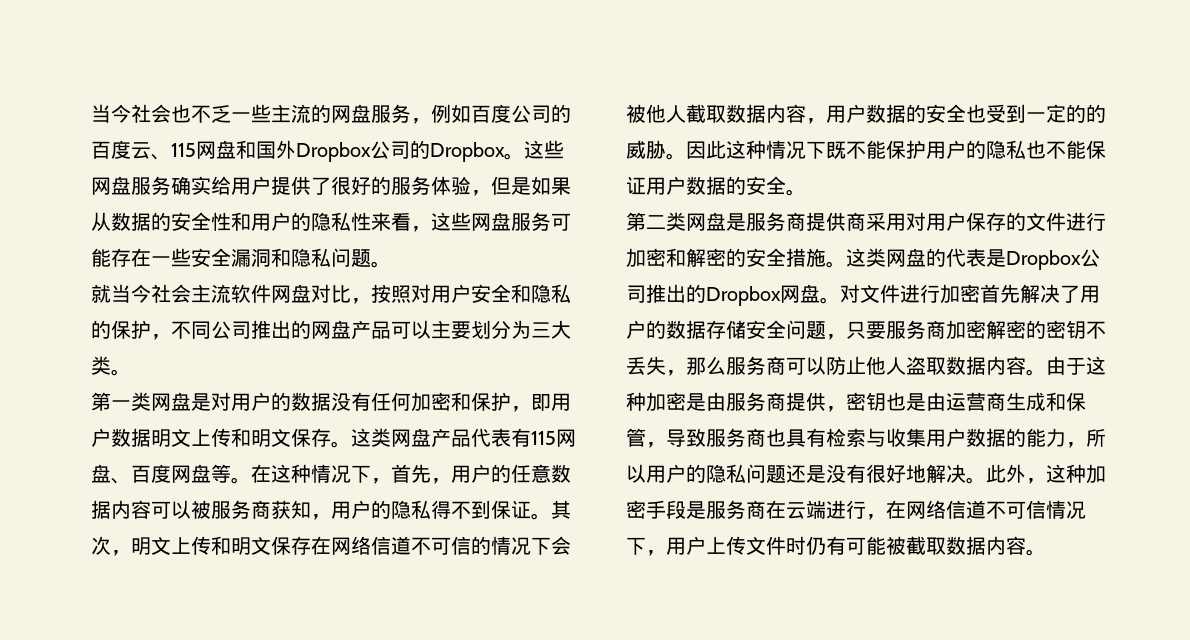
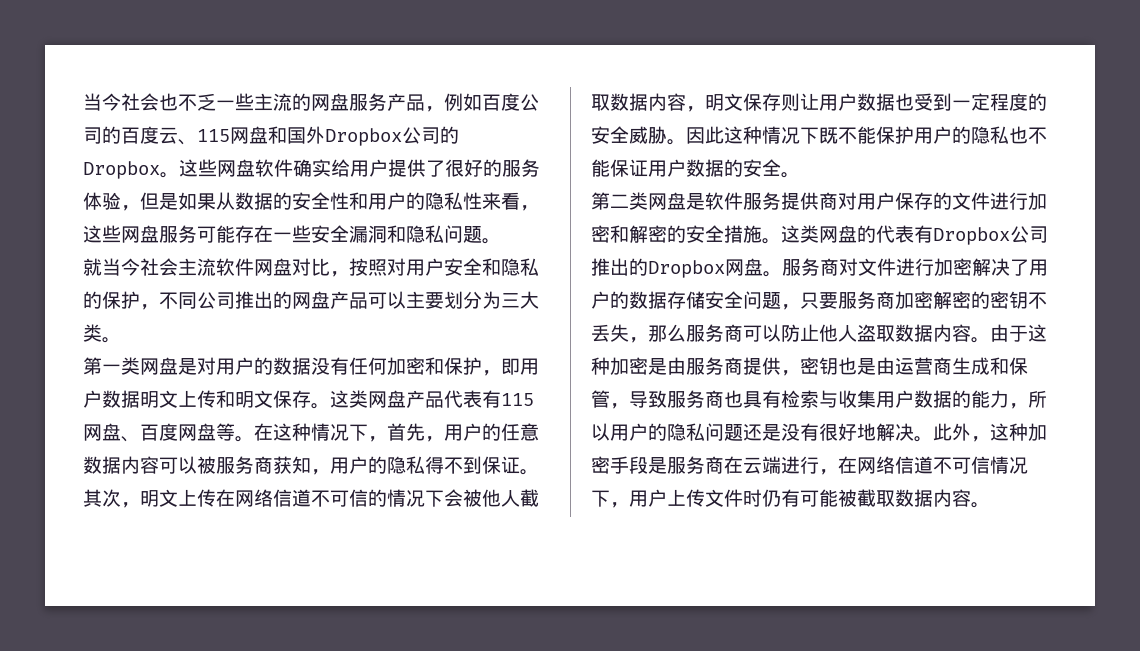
(411, 113) none -> [387,93,425,111] 产品
[131,176,171,195] 服务 -> [255,159,293,177] 软件
[211,536,311,555] 和明文保存 -> (216, 498) none
[826,104,966,123] 用户数据的安全 -> [705,93,895,111] 明文保存则让用户数据
[1066,104,1106,123] 的的 -> [990,93,1047,111] [591,126,629,144] 程度的安全
[746,212,906,231] 服务商提供商采用 -> [705,192,838,210] 软件服务提供商
[986,249,1006,267] 是 -> [914,225,933,243] 有
(840, 300) none -> [782,258,839,276] 服务商
[980,284,1020,303] 首先 -> (972, 267) none

